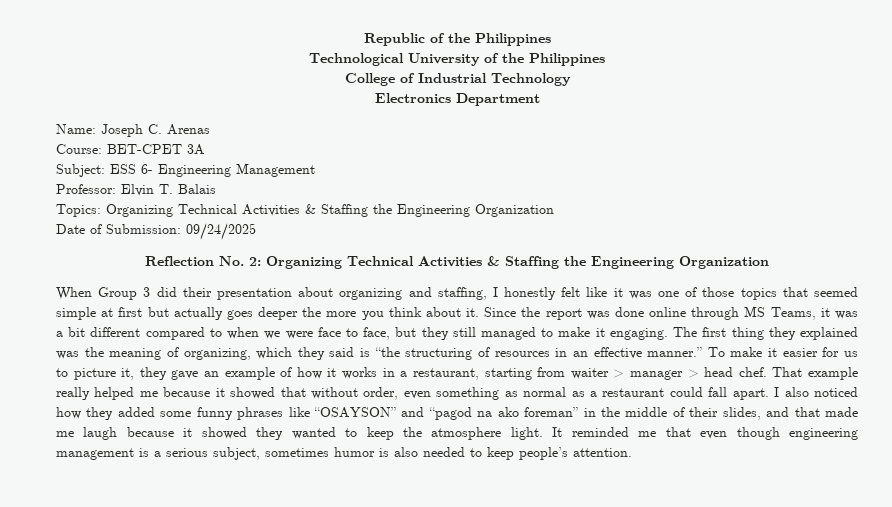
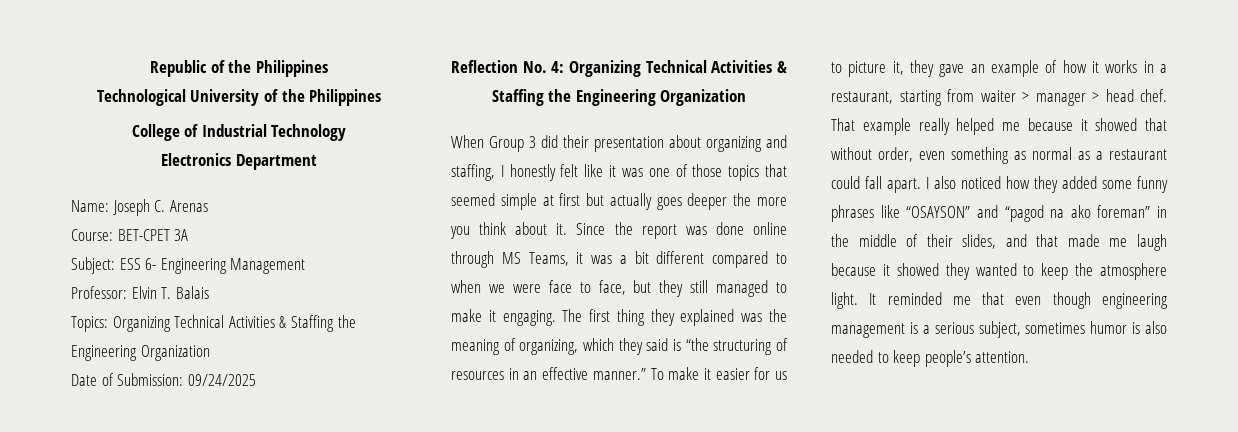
[249,257,261,266] 2: -> [551,61,565,73] 4:

